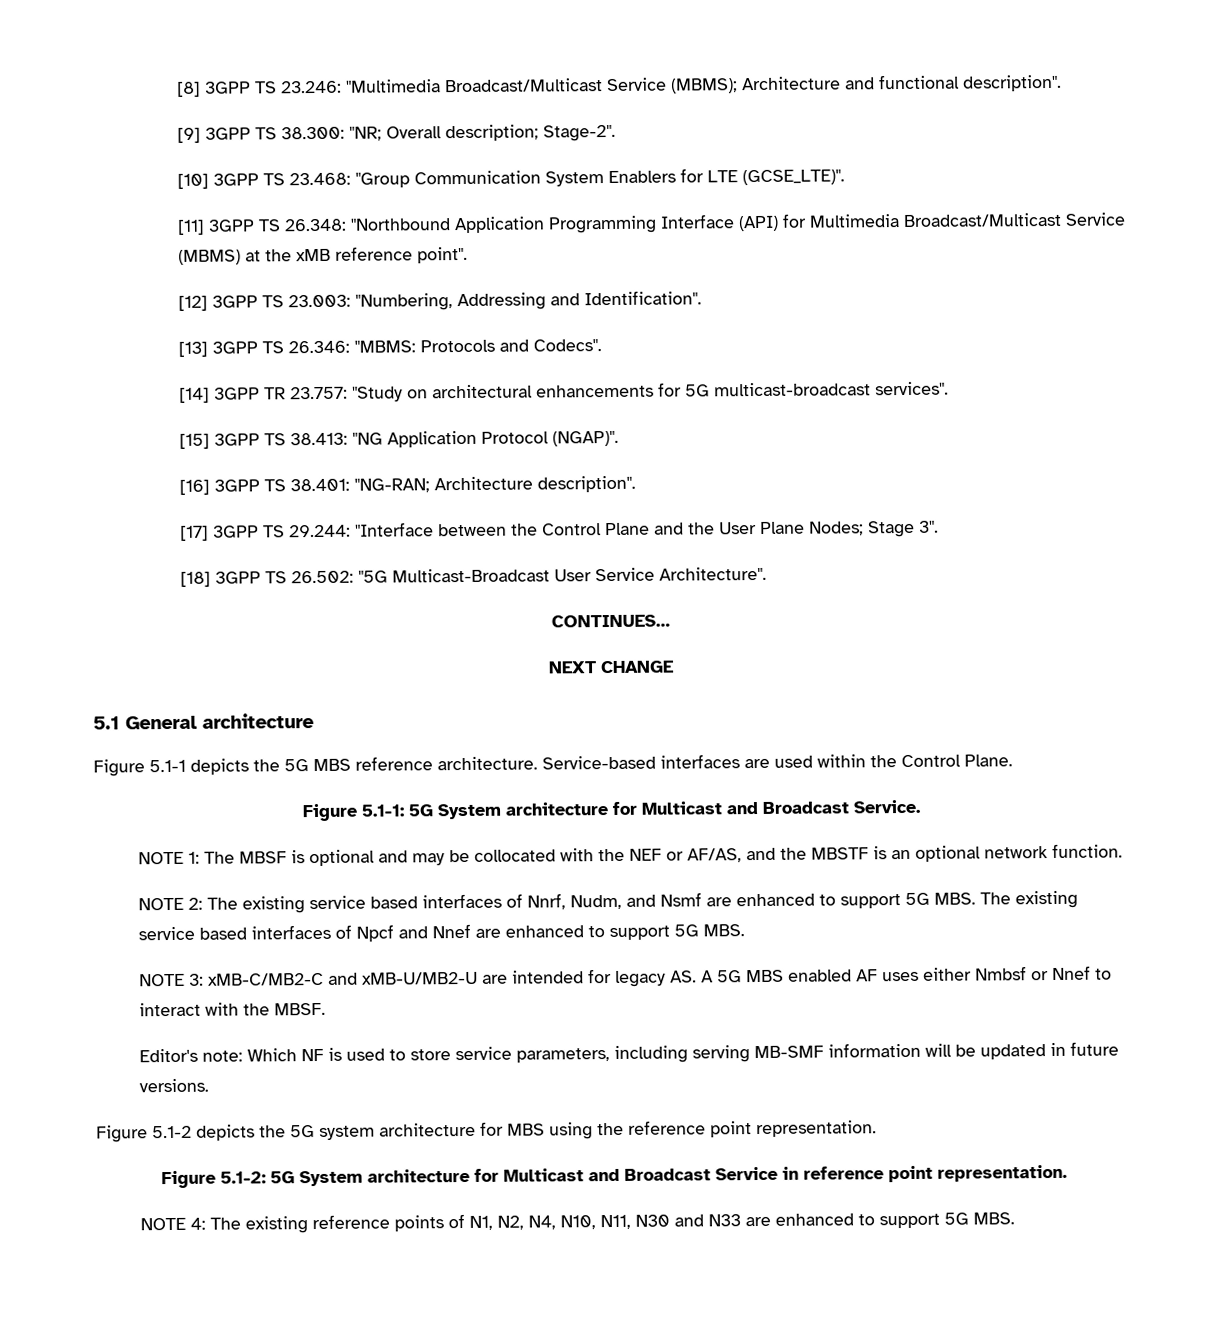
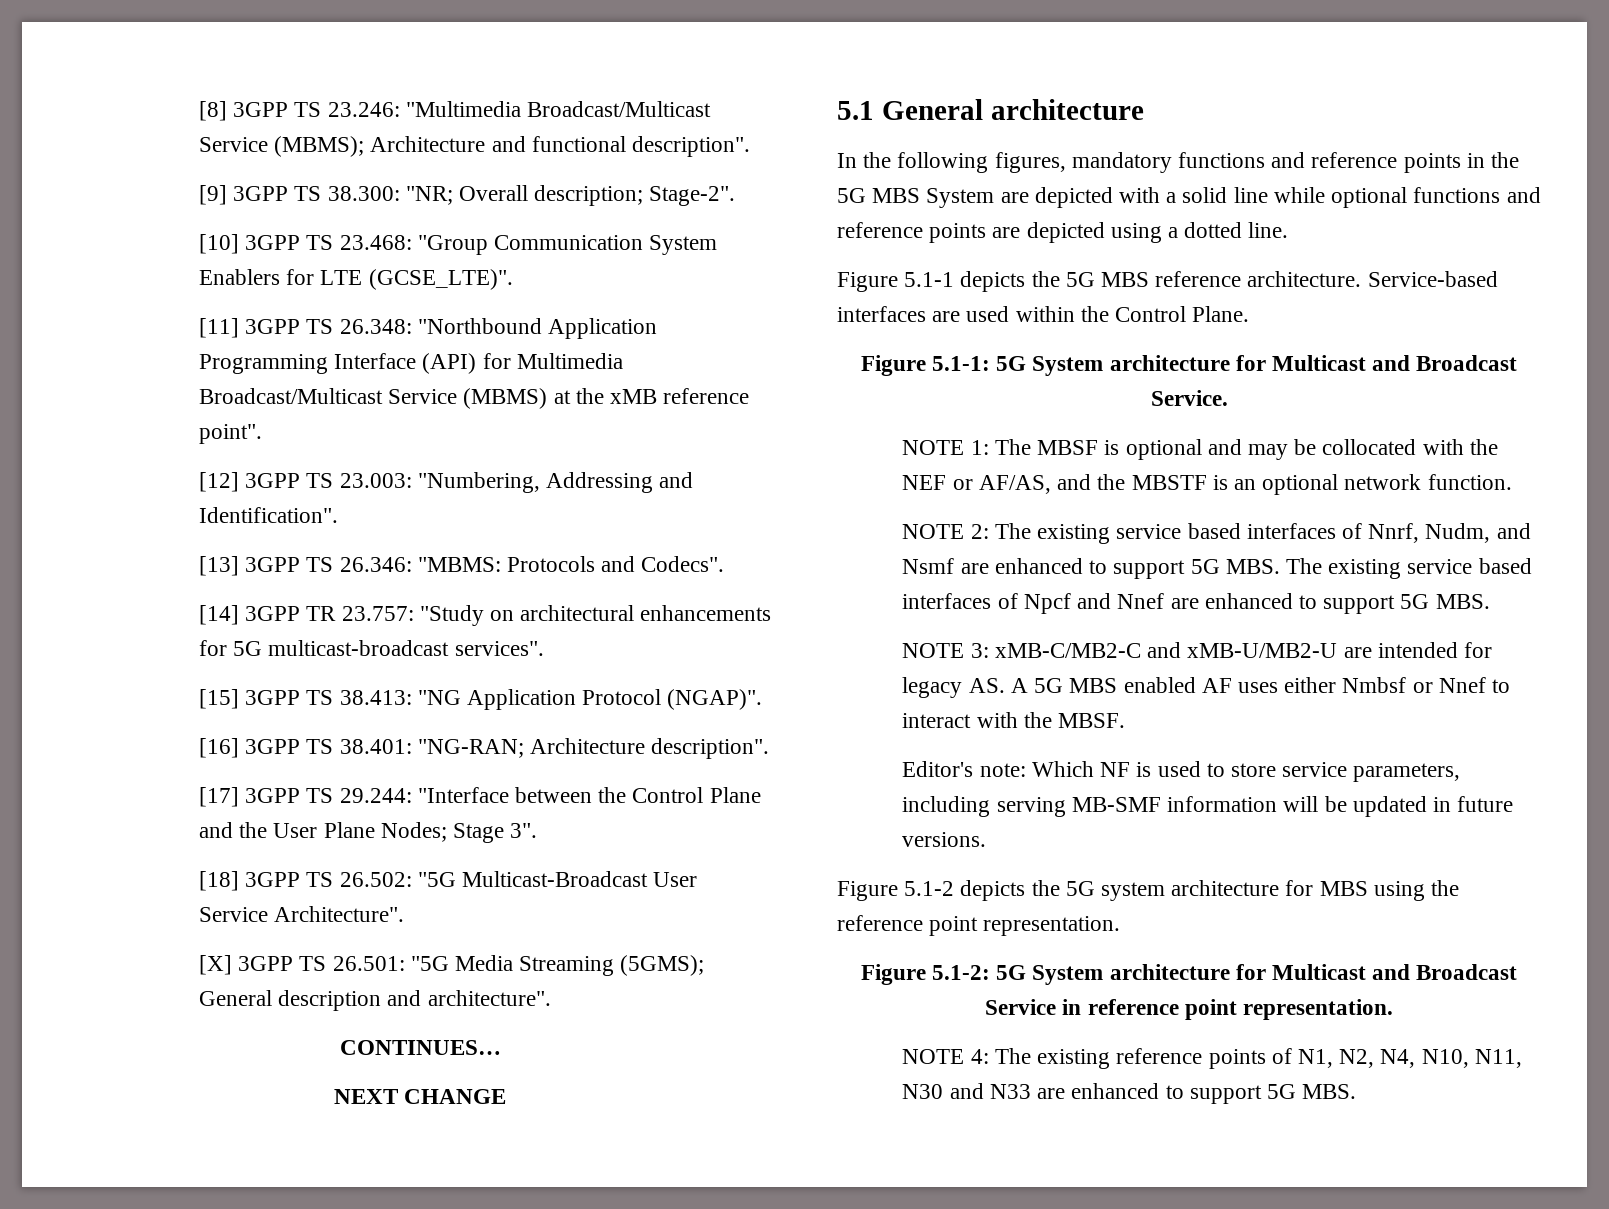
(767, 573) none -> [198,955,705,976] [198,990,551,1011] // [X] 3GPP TS 26.501: "5G Media Streaming (5GMS); General description and architecture".
(314, 721) none -> [837,152,1520,173] [837,187,1541,208] [837,222,1289,243] // In the following figures, mandatory functions and reference points in the 5G MBS System are depicted with a solid line while optional functions and reference points are depicted using a dotted line.

